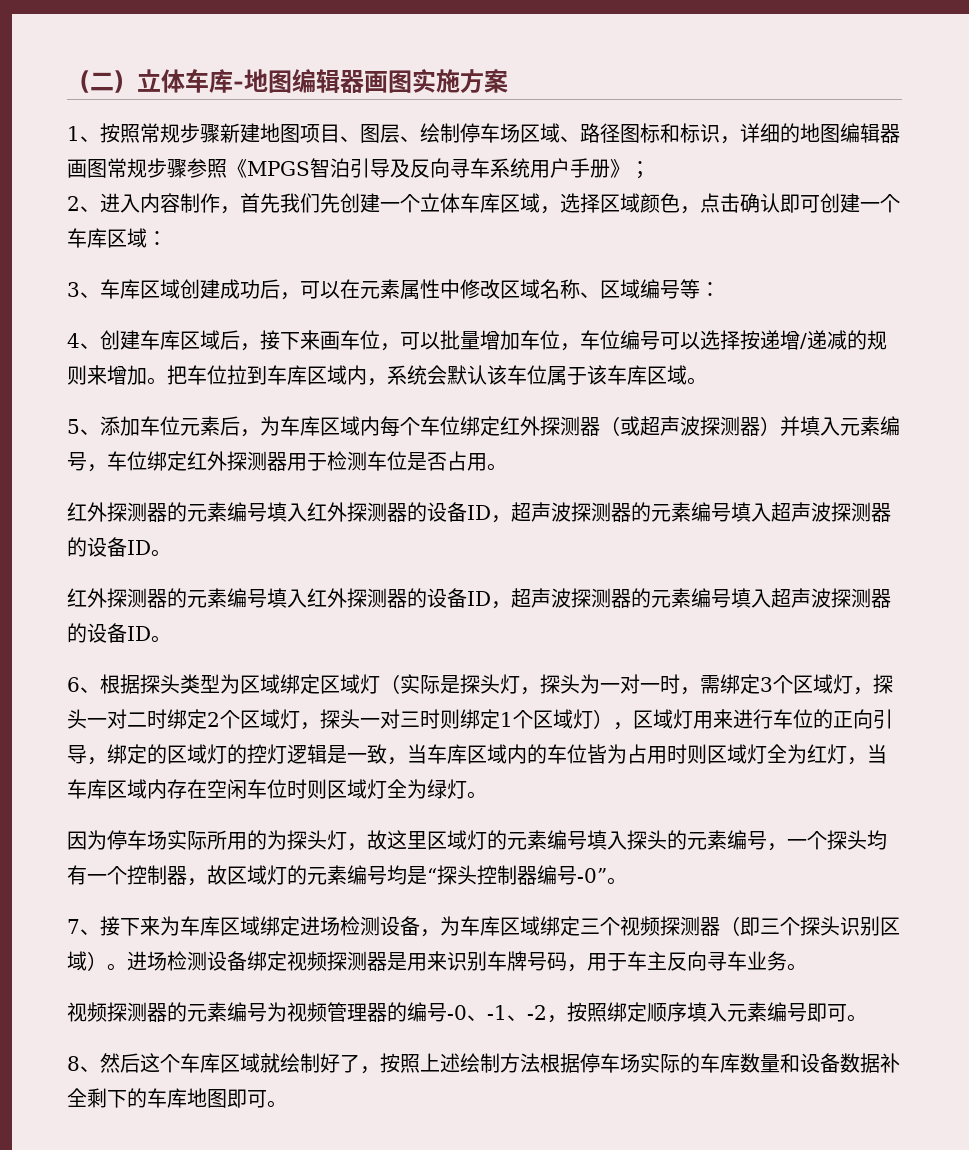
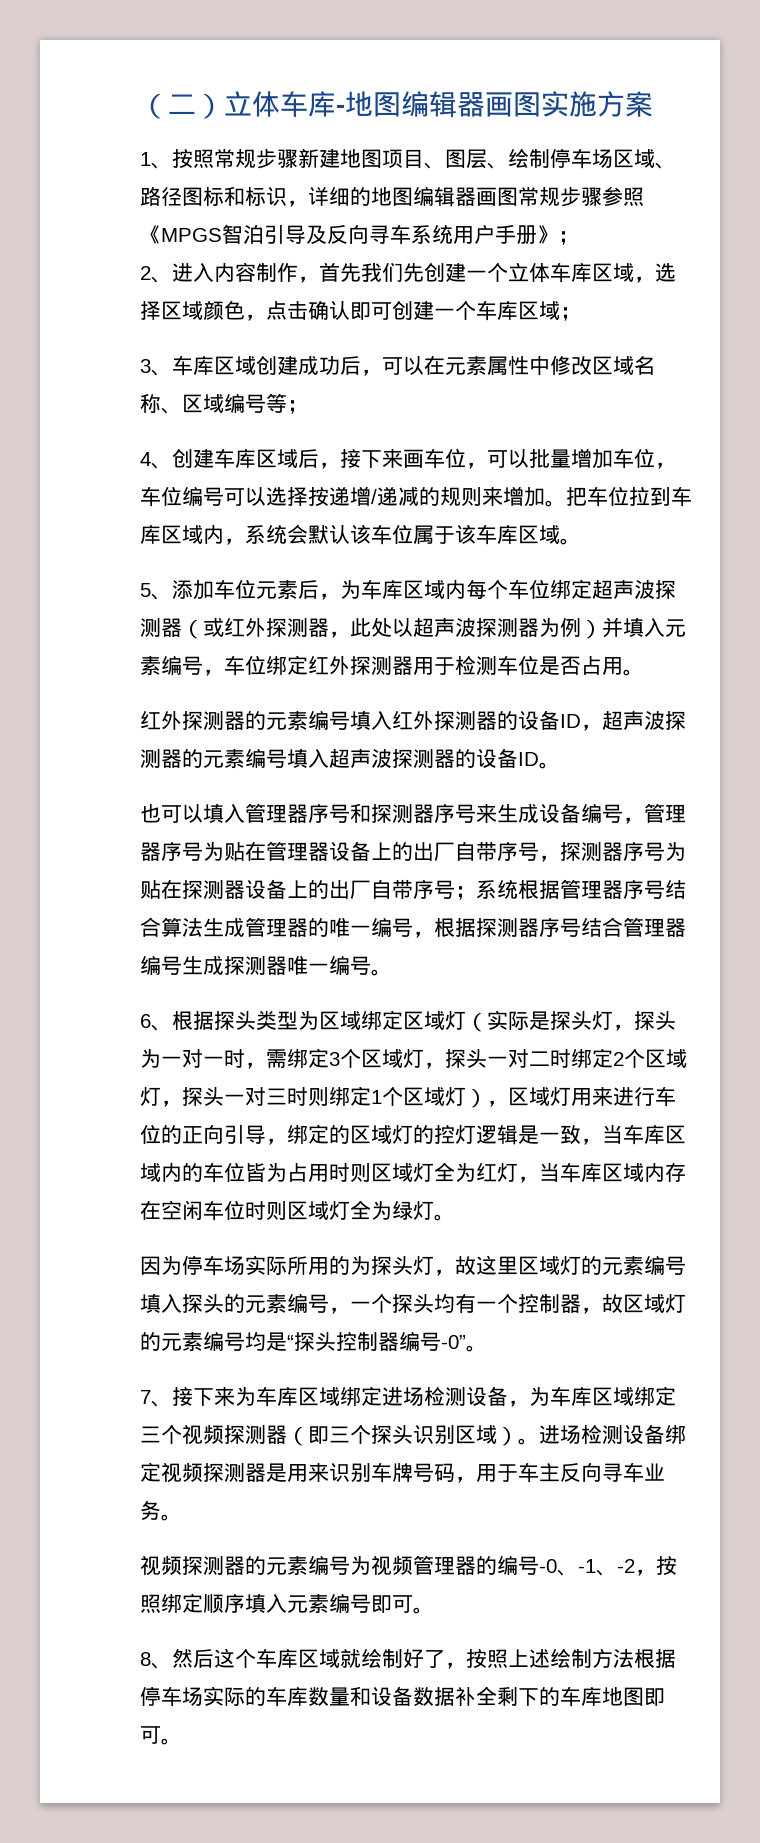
[147,231,167,246] ： -> [560,307,581,321] ；
[700,282,720,297] ： -> [287,400,308,414] ；
[500,416,760,436] 红外探测器（或超声波探测器 -> [592,579,676,600] [140,617,581,639] 超声波探测器（或红外探测器，此处以超声波探测器为例
[67,588,891,609] [67,623,151,643] 红外探测器的元素编号填入红外探测器的设备ID，超声波探测器的元素编号填入超声波探测器的设备ID -> [140,803,686,824] [140,841,686,862] [140,879,686,900] [140,917,686,938] [140,955,371,975] 也可以填入管理器序号和探测器序号来生成设备编号，管理器序号为贴在管理器设备上的出厂自带序号，探测器序号为贴在探测器设备上的出厂自带序号；系统根据管理器序号结合算法生成管理器的唯一编号，根据探测器序号结合管理器编号生成探测器唯一编号

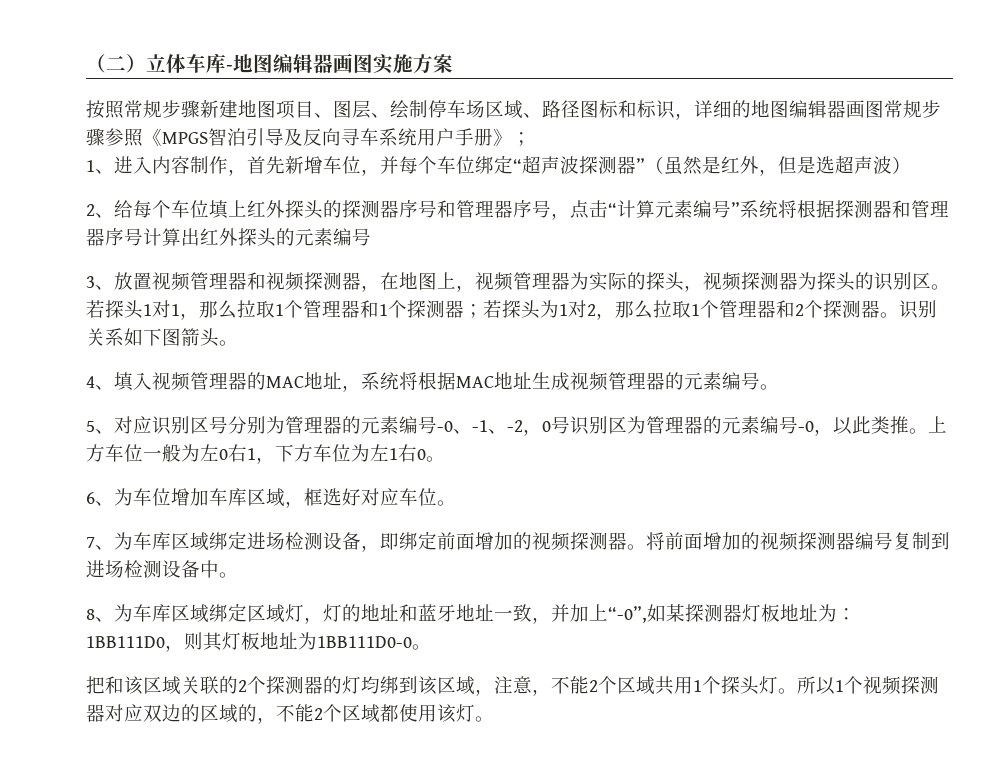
[140,152,172,169] 1、 -> (453, 63) none
[140,266,151,280] 2 -> [86,160,95,172] 1
[361,262,676,283] [140,300,581,321] [140,355,655,376] [140,393,308,414] [140,448,676,469] [140,486,692,507] [140,524,581,545] [140,579,466,600] 我们先创建一个立体车库区域，选择区域颜色，点击确认即可创建一个车库区域； // 3、车库区域创建成功后，可以在元素属性中修改区域名称、区域编号等； // 4、创建车库区域后，接下来画车位，可以批量增加车位，车位编号可以选择按递增/递减的规则来增加。把车位拉到车库区域内，系统会默认该车位属于该车库区域。 // 5、添加车位元素后，为车库区域内 -> [285,156,399,176] 新增车位，并
[592,579,676,600] [140,617,686,639] [140,655,644,676] [140,710,686,731] [140,748,560,769] [140,803,686,824] [140,841,686,862] [140,879,686,900] [140,917,686,938] [140,955,392,976] [140,1010,676,1032] [140,1048,687,1069] [140,1086,676,1108] [140,1124,686,1145] [140,1162,686,1183] [140,1200,455,1221] [140,1255,686,1276] [140,1293,686,1314] [140,1331,487,1352] [140,1387,235,1407] 超声波探测器（或红外探测器，此处以超声波探测器为例）并填入元素编号，车位绑定红外探测器用于检测车位是否占用。 // 红外探测器的元素编号填入红外探测器的设备ID，超声波探测器的元素编号填入超声波探测器的设备ID。 // 也可以填入管理器序号和探测器序号来生成设备编号，管理器序号为贴在管理器设备上的出厂自带序号，探测器序号为贴在探测器设备上的出厂自带序号；系统根据管理器序号结合算法生成管理器的唯一编号，根据探测器序号结合管理器编号生成探测器唯一编号。 // 6、根据探头类型为区域绑定区域灯（实际是探头灯，探头为一对一时，需绑定3个区域灯，探头一对二时绑定2个区域灯，探头一对三时则绑定1个区域灯），区域灯用来进行车位的正向引导，绑定的区域灯的控灯逻辑是一致，当车库区域内的车位皆为占用时则区域灯全为红灯，当车库区域内存在空闲车位时则区域灯全为绿灯。 // 因为停车场实际所用的为探头灯，故这里区域灯的元素编号填入探头的元素编号，一个探头均有一个控制器，故区域灯的元素编号均是“探头控制器编号-0”。 // 7、接下来 -> [513,155,911,176] [86,200,949,220] [86,228,371,247] [86,272,950,292] [86,300,937,320] [86,328,238,347] [86,372,779,392] [86,416,947,436] [86,444,445,464] [86,488,456,508] [86,537,114,550] “超声波探测器”（虽然是红外，但是选超声波） // 2、给每个车位填上红外探头的探测器序号和管理器序号，点击“计算元素编号”系统将根据探测器和管理器序号计算出红外探头的元素编号 // 3、放置视频管理器和视频探测器，在地图上，视频管理器为实际的探头，视频探测器为探头的识别区。若探头1对1，那么拉取1个管理器和1个探测器；若探头为1对2，那么拉取1个管理器和2个探测器。识别关系如下图箭头。 // 4、填入视频管理器的MAC地址，系统将根据MAC地址生成视频管理器的元素编号。 // 5、对应识别区号分别为管理器的元素编号-0、-1、-2，0号识别区为管理器的元素编号-0，以此类推。上方车位一般为左0右1，下方车位为左1右0。 // 6、为车位增加车库区域，框选好对应车位。 // 7、
[529,1386,676,1407] [140,1424,686,1446] [140,1462,665,1483] [140,1500,182,1521] [140,1555,677,1576] [140,1593,434,1614] [140,1648,676,1669] [140,1686,665,1707] [140,1726,161,1744] 为车库区域绑定三个视频探测器（即三个探头识别区域）。进场检测设备绑定视频探测器是用来识别车牌号码，用于车主反向寻车业务。 // 视频探测器的元素编号为视频管理器的编号-0、-1、-2，按照绑定顺序填入元素编号即可。 // 8、然后这个车库区域就绘制好了，按照上述绘制方法根据停车场实际的车库数量和设备数据补全剩下的车库地图即可 -> [380,531,950,551] [86,560,238,578] [86,603,856,624] [86,632,431,652] [86,676,939,696] [86,704,475,724] 即绑定前面增加的视频探测器。将前面增加的视频探测器编号复制到进场检测设备中。 // 8、为车库区域绑定区域灯，灯的地址和蓝牙地址一致，并加上“-0”,如某探测器灯板地址为：1BB111D0，则其灯板地址为1BB111D0-0。 // 把和该区域关联的2个探测器的灯均绑到该区域，注意，不能2个区域共用1个探头灯。所以1个视频探测器对应双边的区域的，不能2个区域都使用该灯

